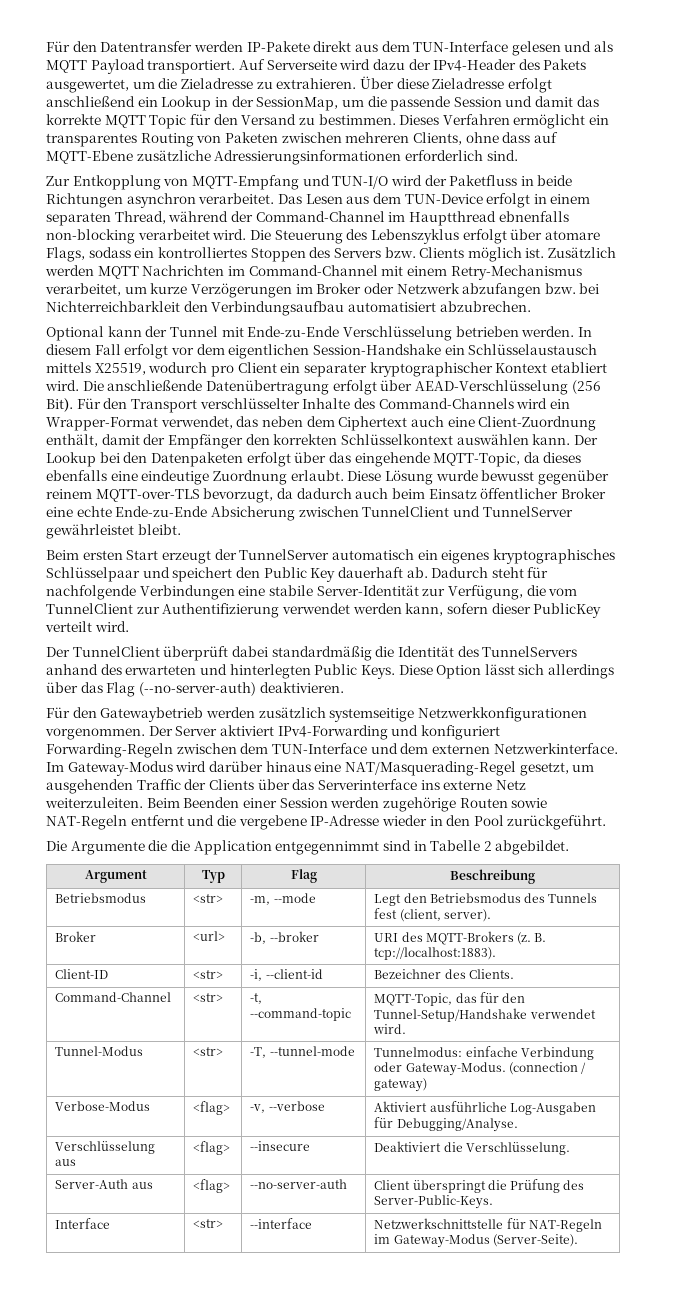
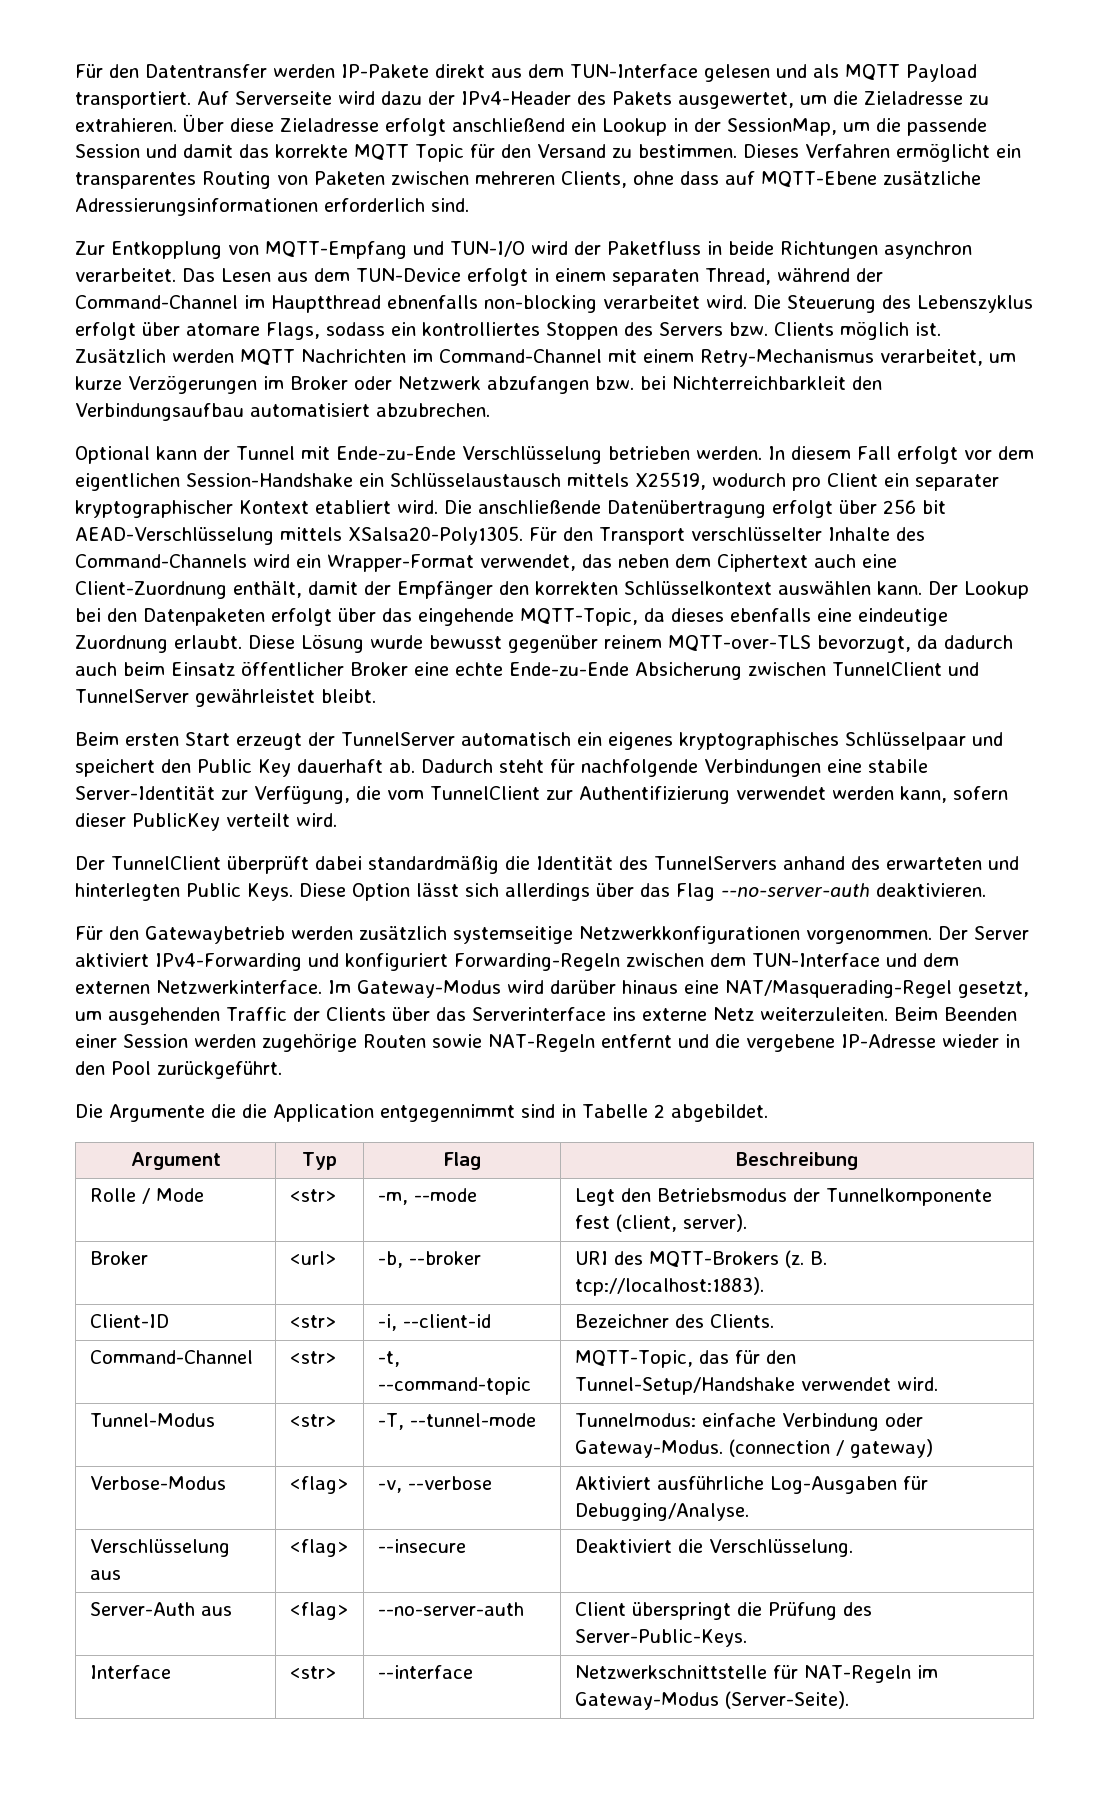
[414,380,601,395] [46,398,73,412] AEAD-Verschlüsselung (256 Bit). -> [883,499,946,514] [75,526,523,545] 256 bit AEAD-Verschlüsselung mittels XSalsa20-Poly1305.
[138,682,256,696] (--no-server-auth) -> [721,883,870,897] --no-server-auth
[55,893,147,903] Betriebsmodus -> [89,1188,204,1204] Rolle / Mode
[524,893,598,903] des Tunnels -> [792,1188,992,1206] der Tunnelkomponente

